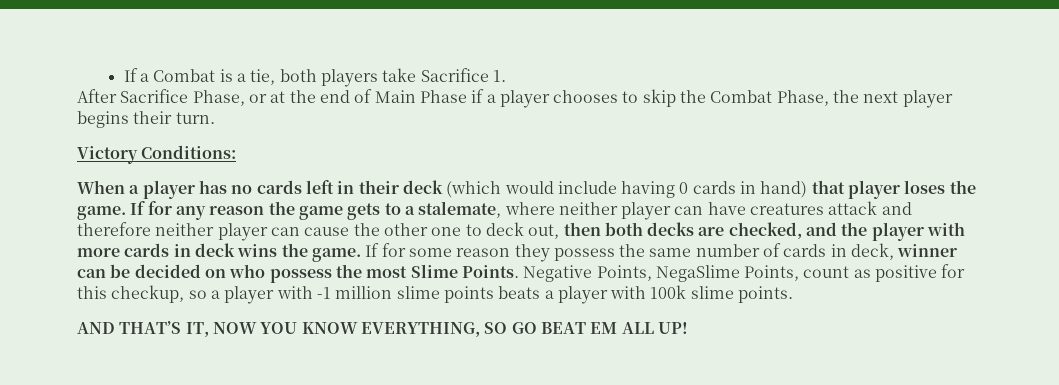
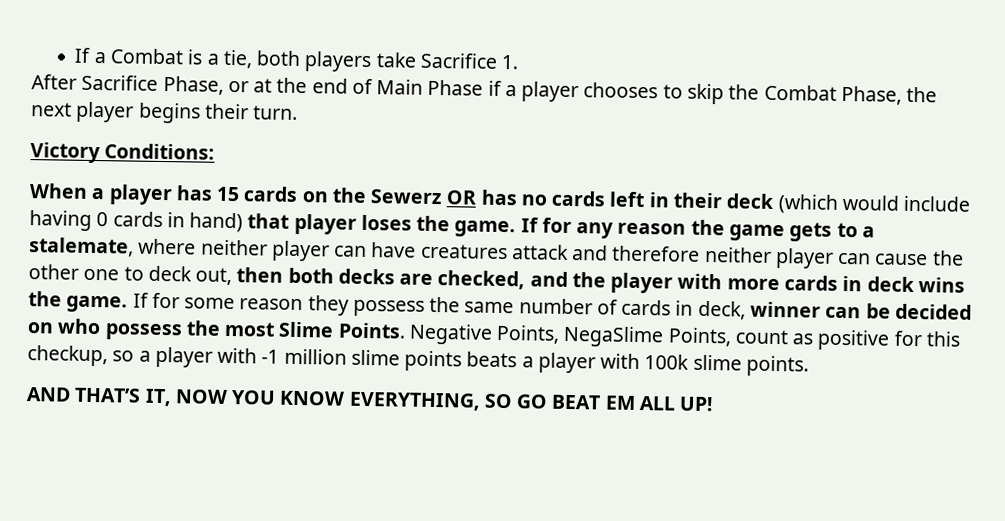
(227, 187) none -> [216,186,518,206] 15 cards on the Sewerz OR has

